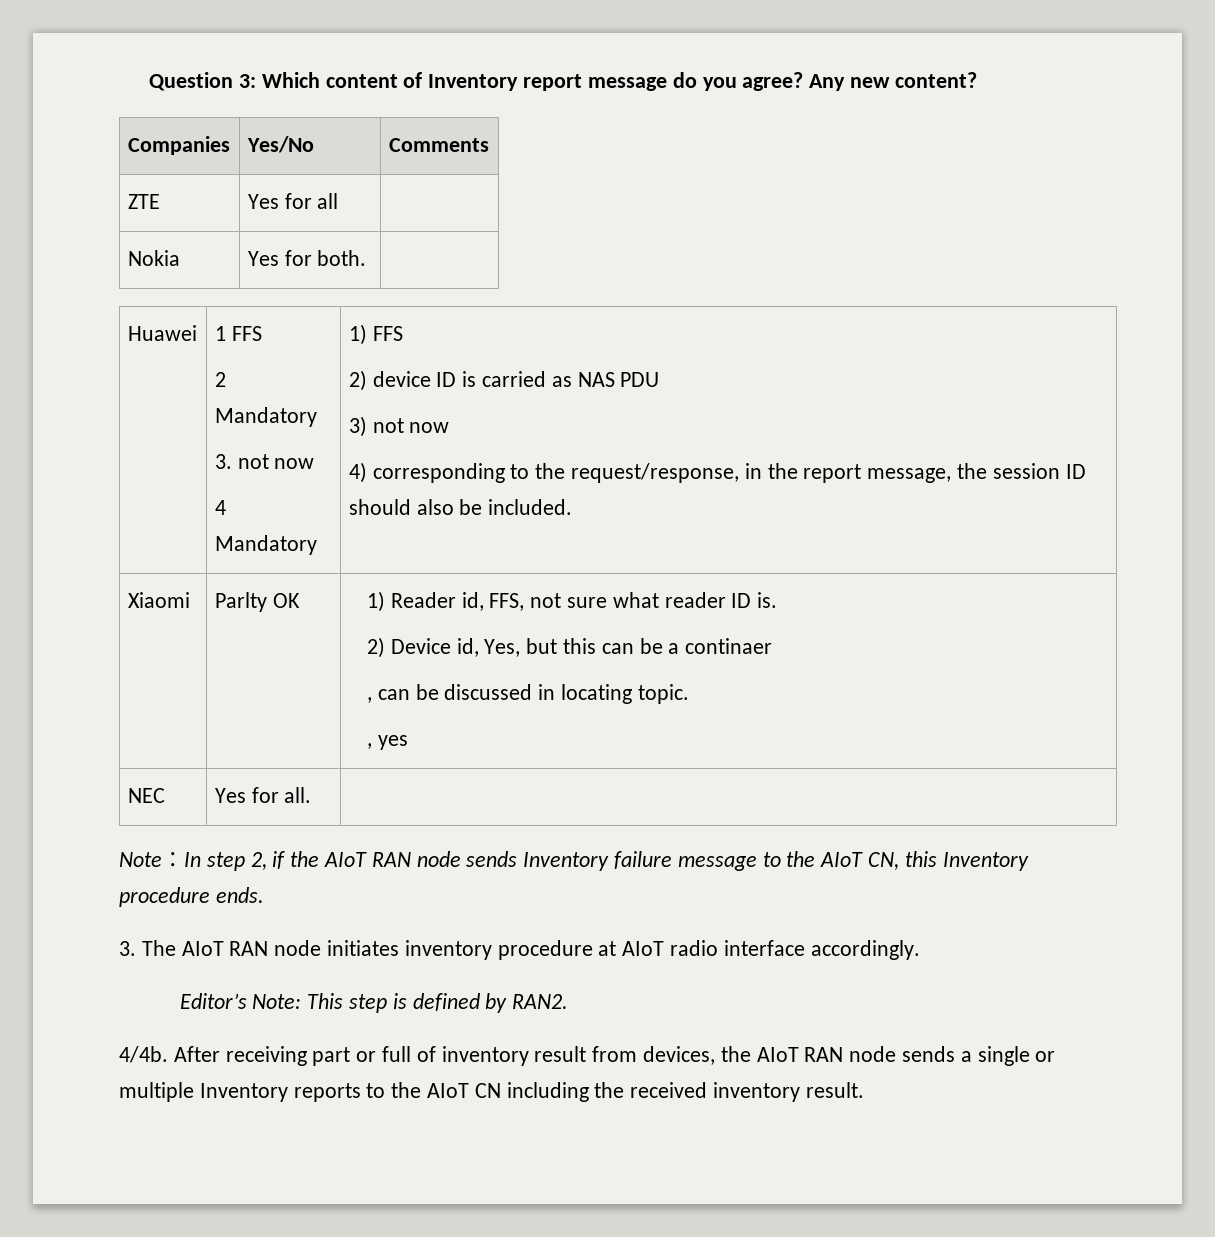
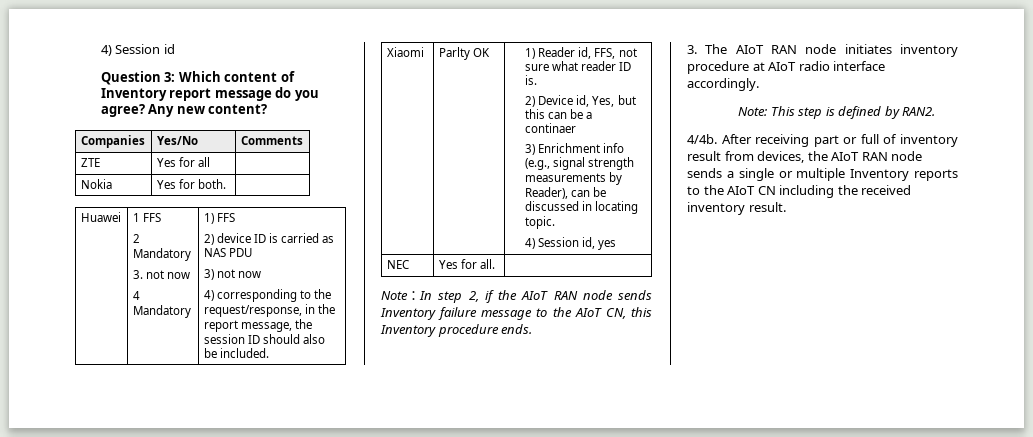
(149, 81) none -> [100,44,175,56] 4) Session id //
[366,697,372,703] , -> [525,143,625,155] [525,157,635,170] [525,172,623,185] [525,187,569,199] 3) Enrichment info (e.g., signal strength measurements by Reader),
[366,743,372,749] , -> [525,237,596,249] 4) Session id,
[179,993,247,1009] Editor’s -> (759, 84) none

